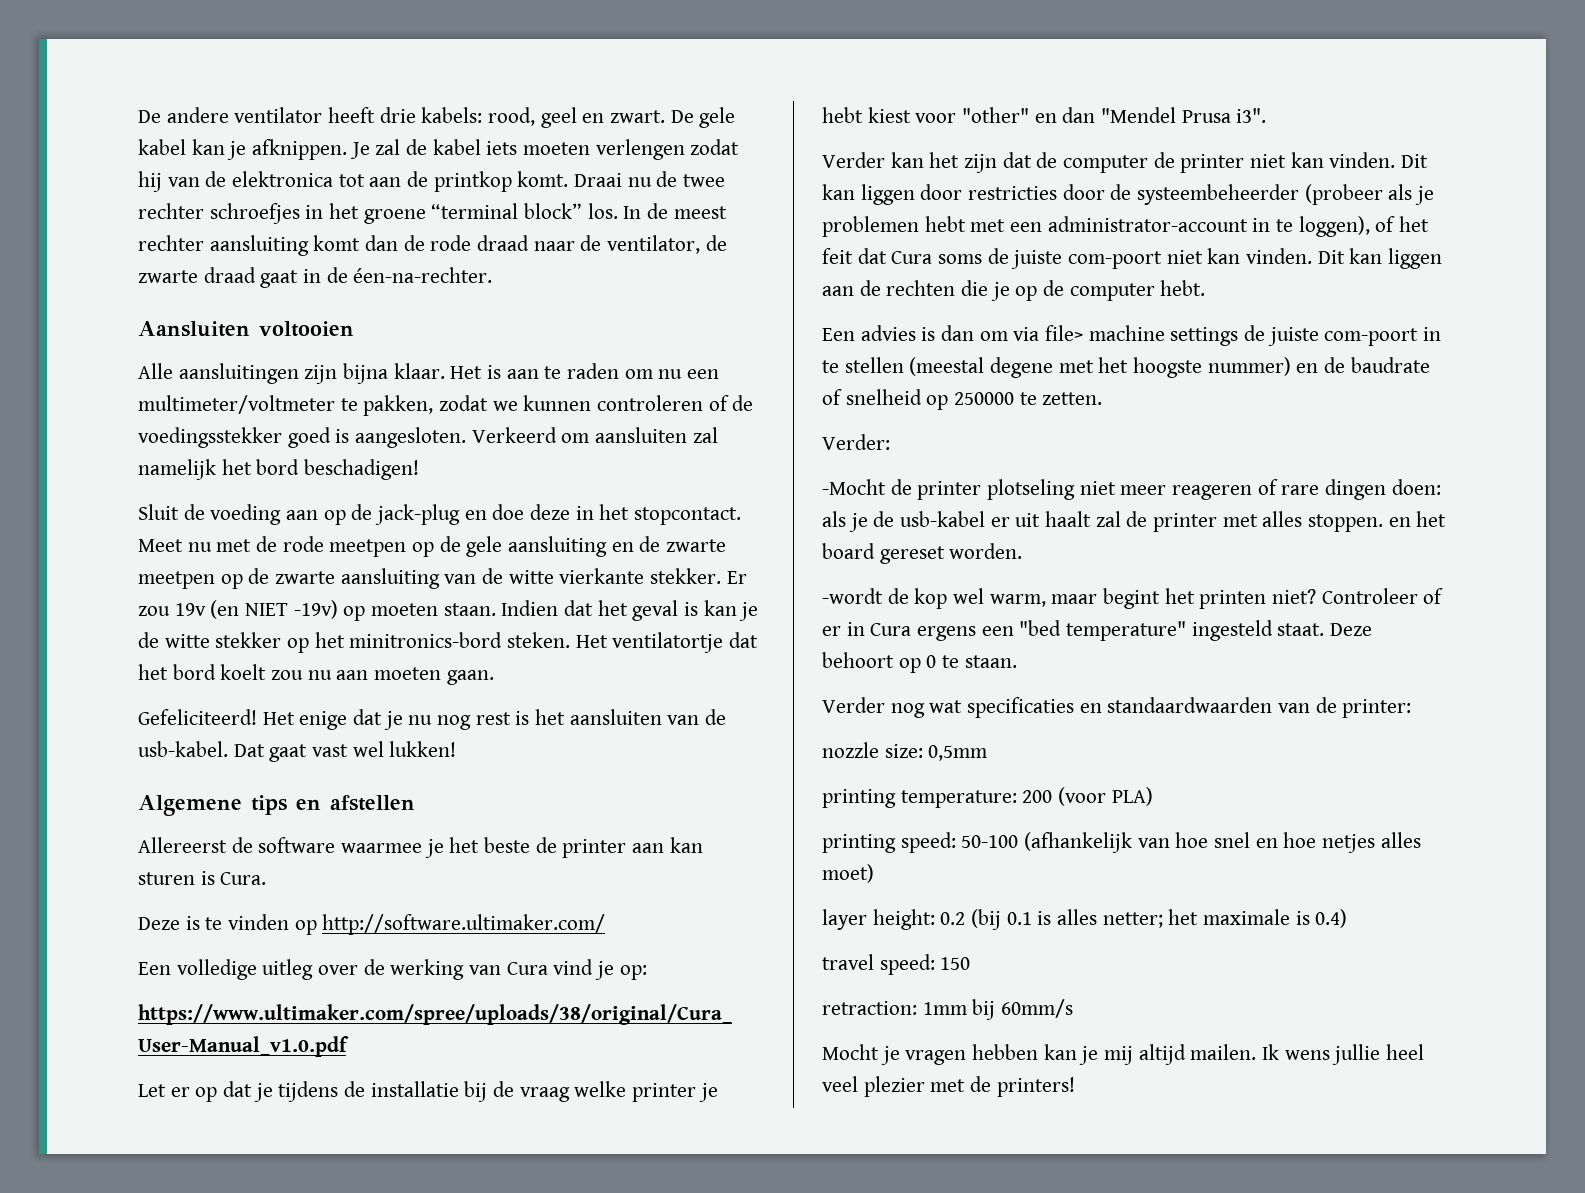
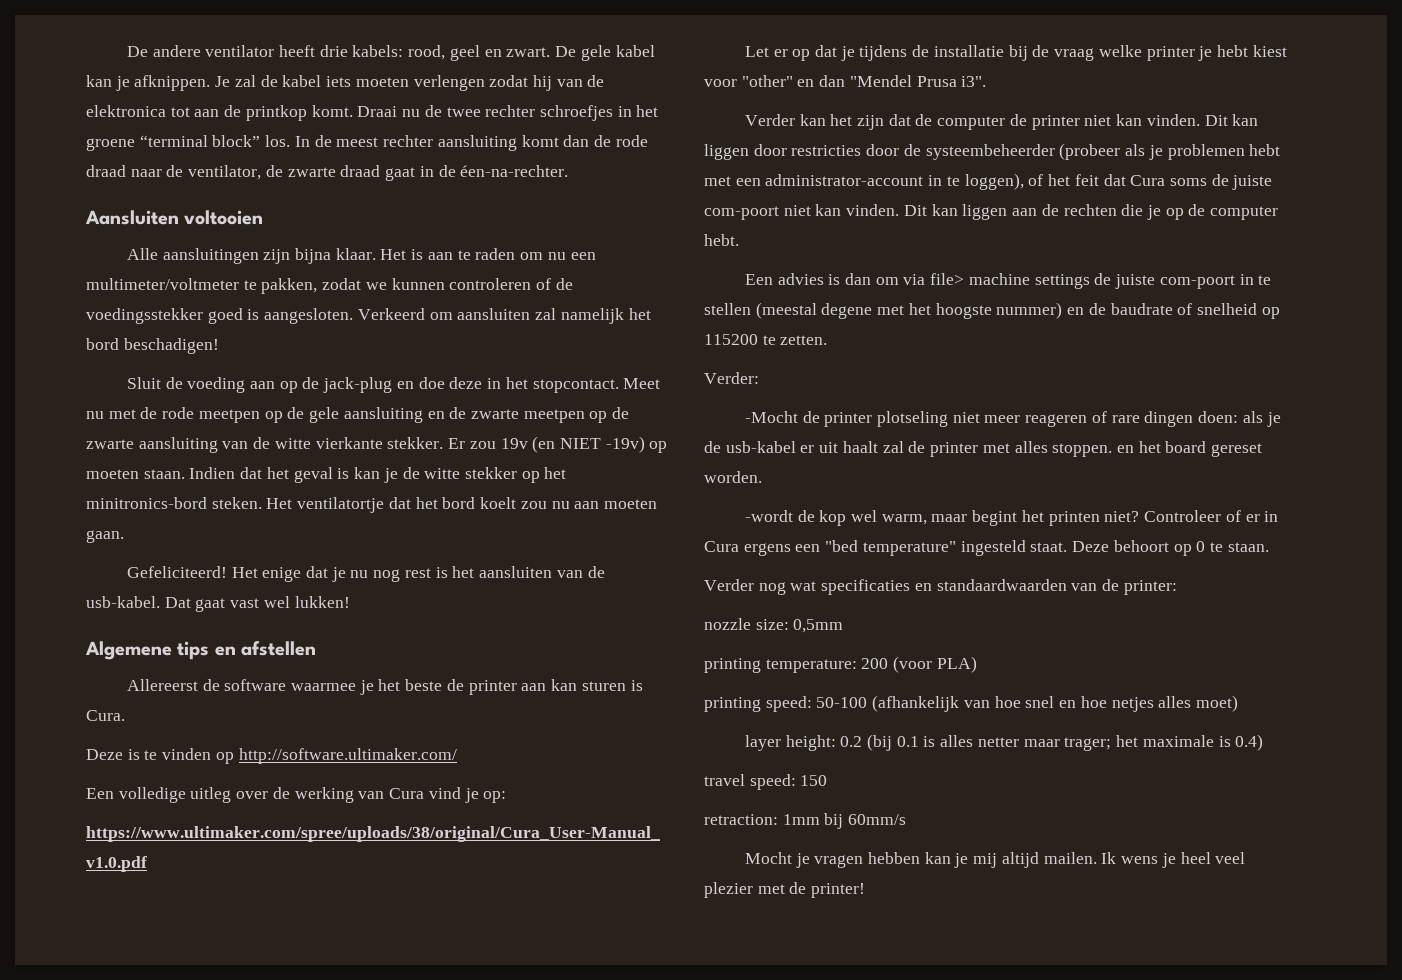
[954,392,1015,405] 250000 -> [704,334,758,345] 115200
[1102,912,1163,928] netter; -> [977,737,1112,751] netter maar trager;
[1332,1044,1381,1065] jullie -> [1161,853,1176,868] je
[996,1077,1075,1097] printers! -> [811,883,866,898] printer!

